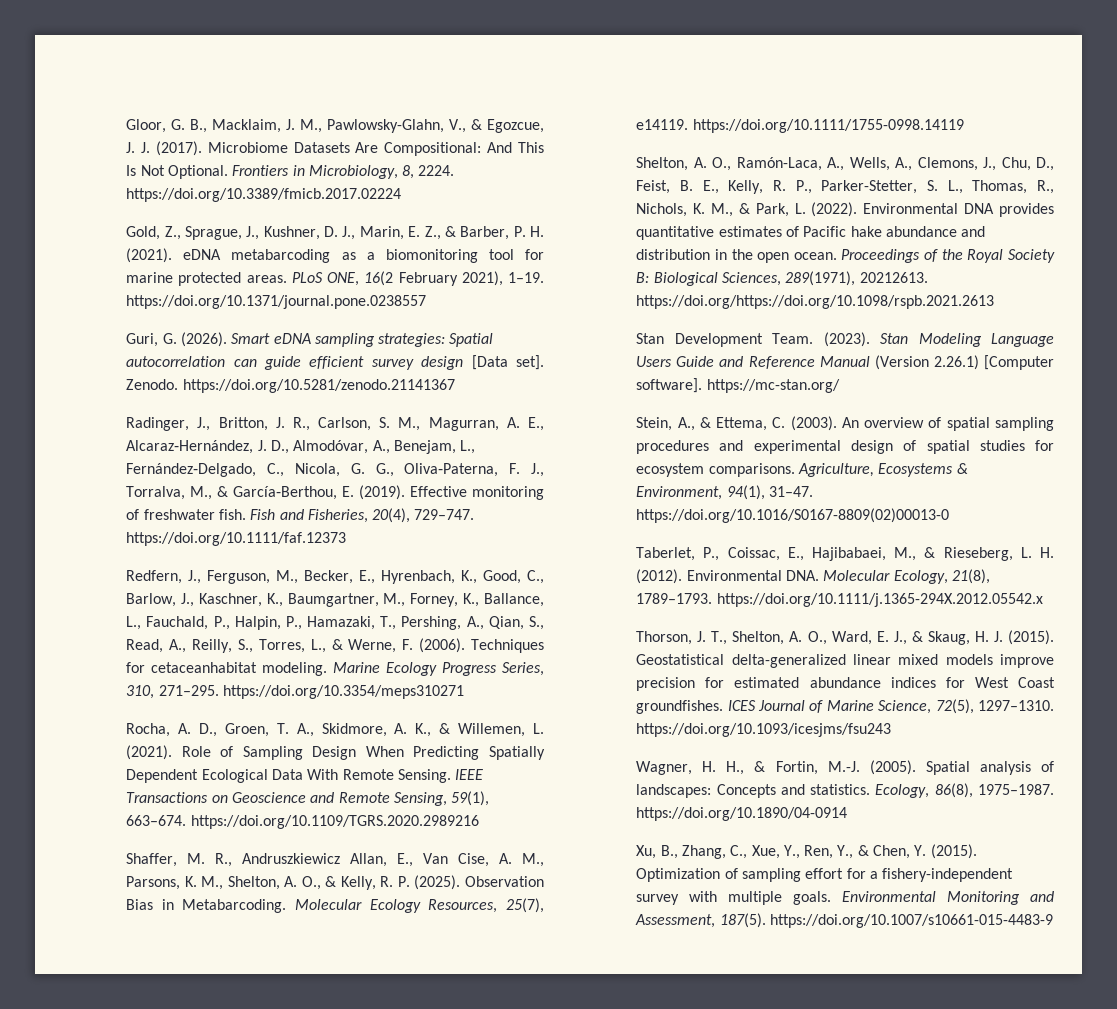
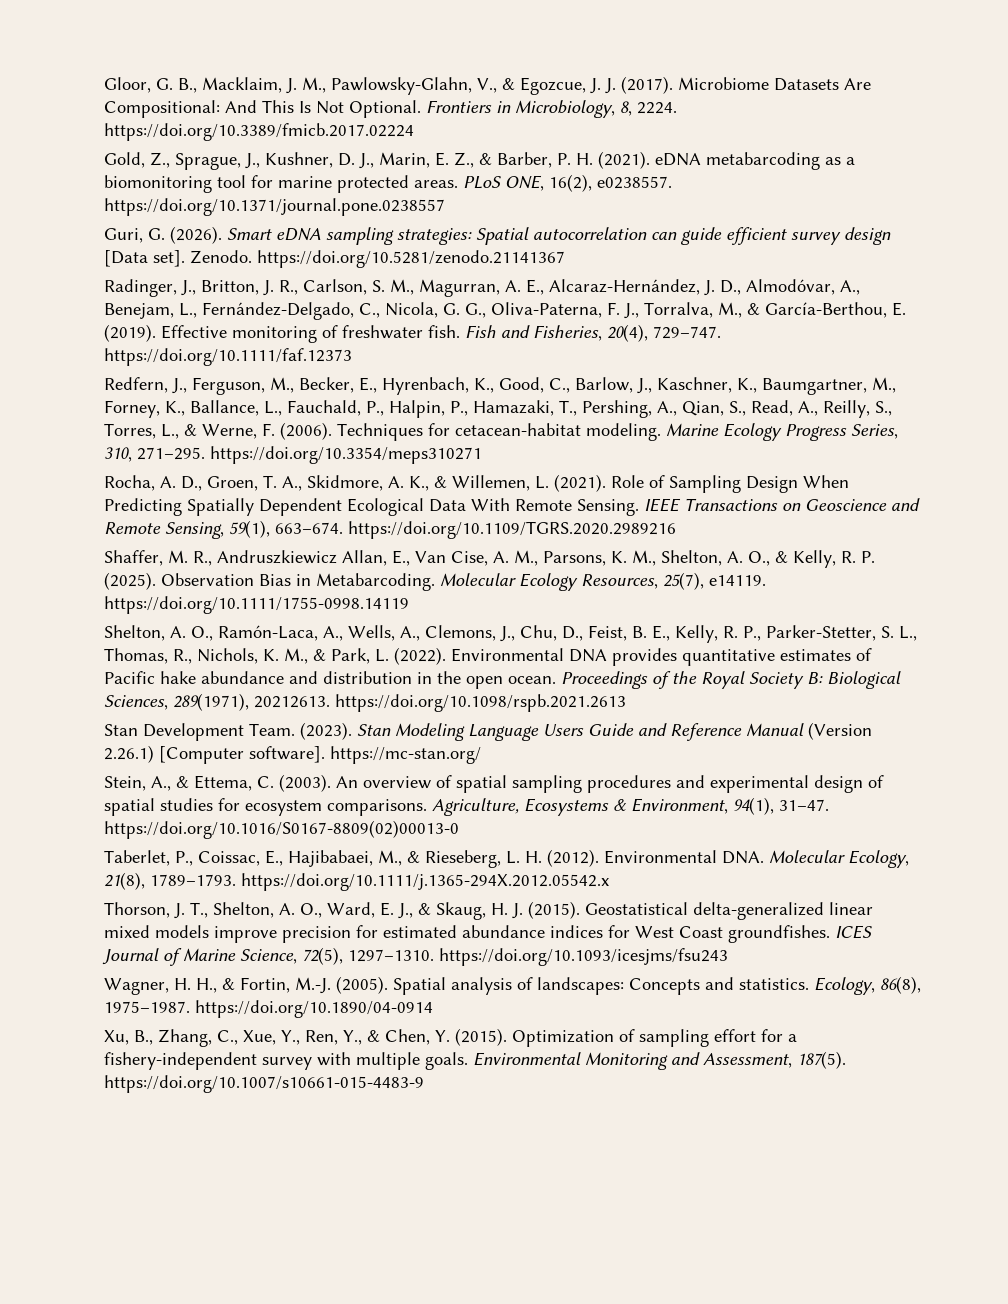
[364,271,544,286] 16(2 February 2021), 1–19. -> [549,174,673,192] 16(2), e0238557.
[151,662,258,673] cetaceanhabitat -> [455,423,582,436] cetacean-habitat
[636,295,995,309] https://doi.org/https://doi.org/10.1098/rspb.2021.2613 -> [335,694,627,712] https://doi.org/10.1098/rspb.2021.2613

